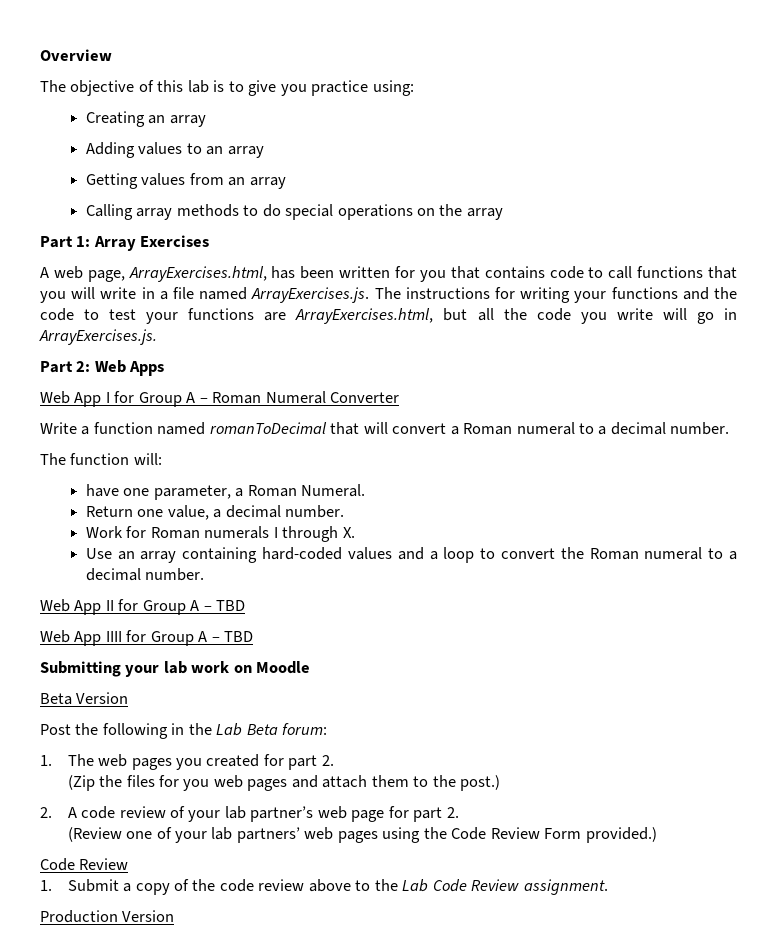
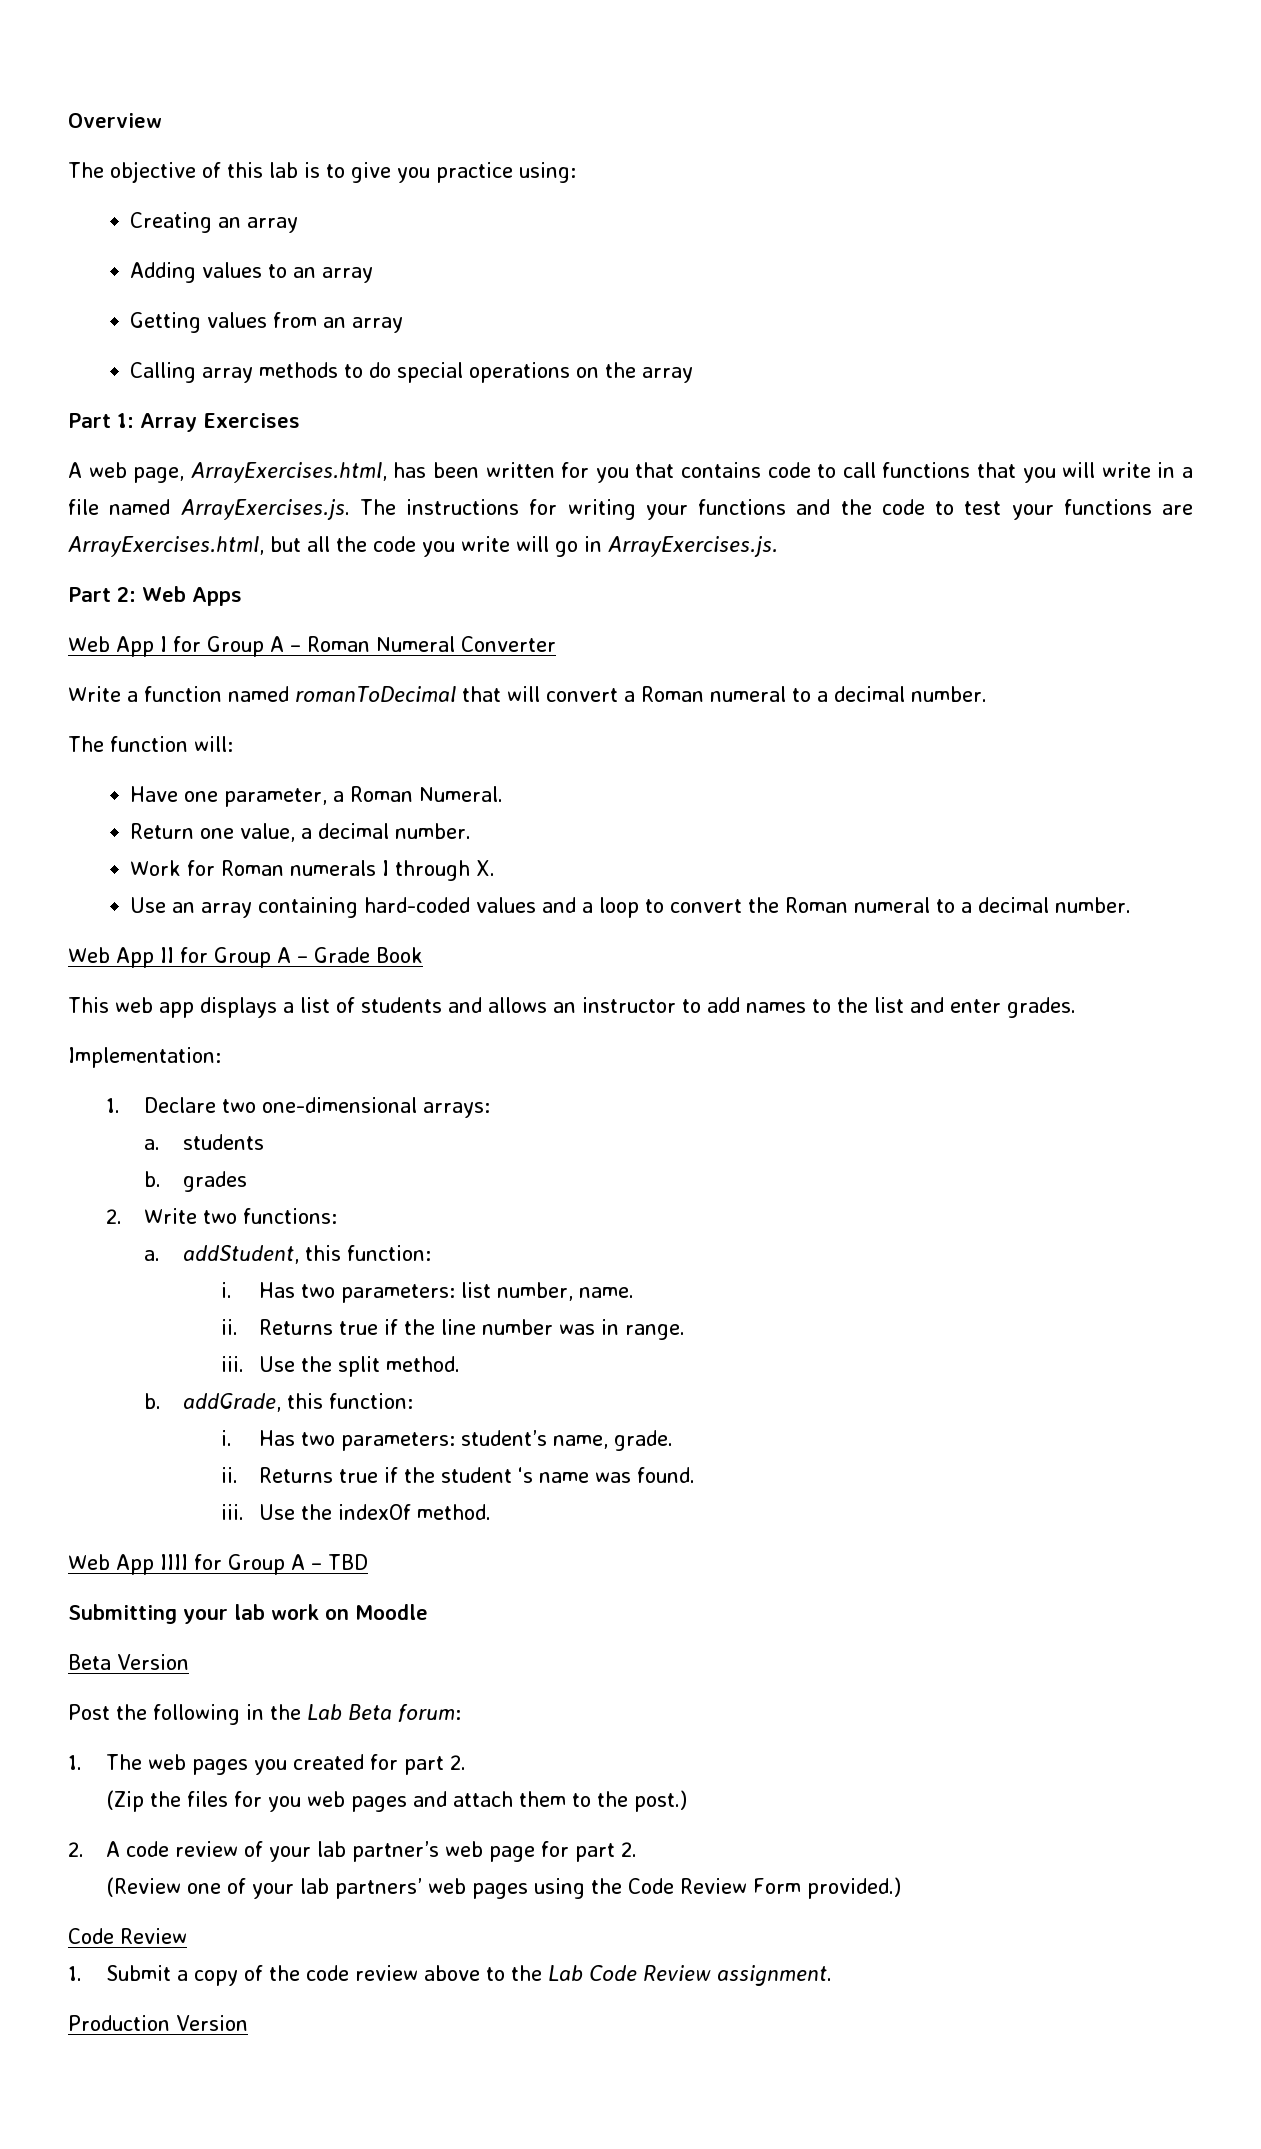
[85,484,119,497] have -> [130,786,179,802] Have
[216,600,246,611] TBD -> [313,947,423,963] [68,997,1076,1018] [68,1047,221,1068] [106,1097,491,1118] [144,1134,264,1150] [144,1171,247,1192] [106,1208,338,1224] [144,1245,431,1264] [220,1282,635,1303] [220,1319,686,1340] [220,1356,461,1377] [144,1393,413,1412] [220,1430,674,1451] [220,1467,696,1483] [220,1504,492,1520] Grade Book // This web app displays a list of students and allows an instructor to add names to the list and enter grades. // Implementation: // 1. Declare two one-dimensional arrays: // a. students // b. grades // 2. Write two functions: // a. addStudent, this function: // i. Has two parameters: list number, name. // ii. Returns true if the line number was in range. // iii. Use the split method. // b. addGrade, this function: // i. Has two parameters: student’s name, grade. // ii. Returns true if the student ‘s name was found. // iii. Use the indexOf method.

